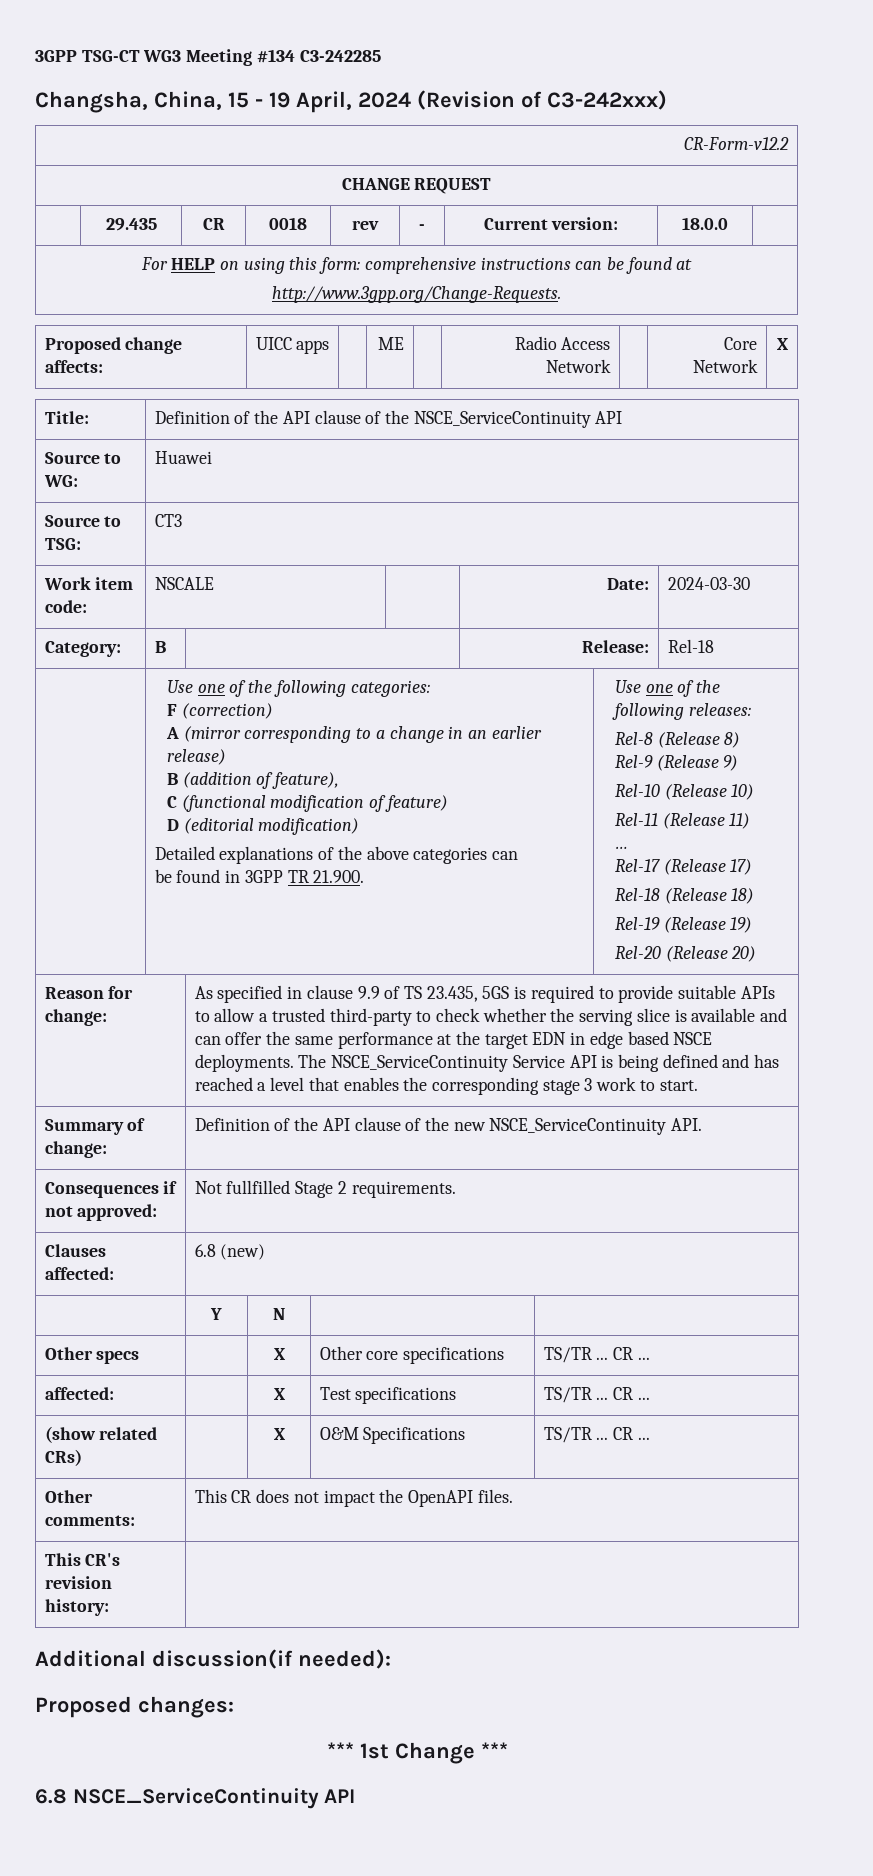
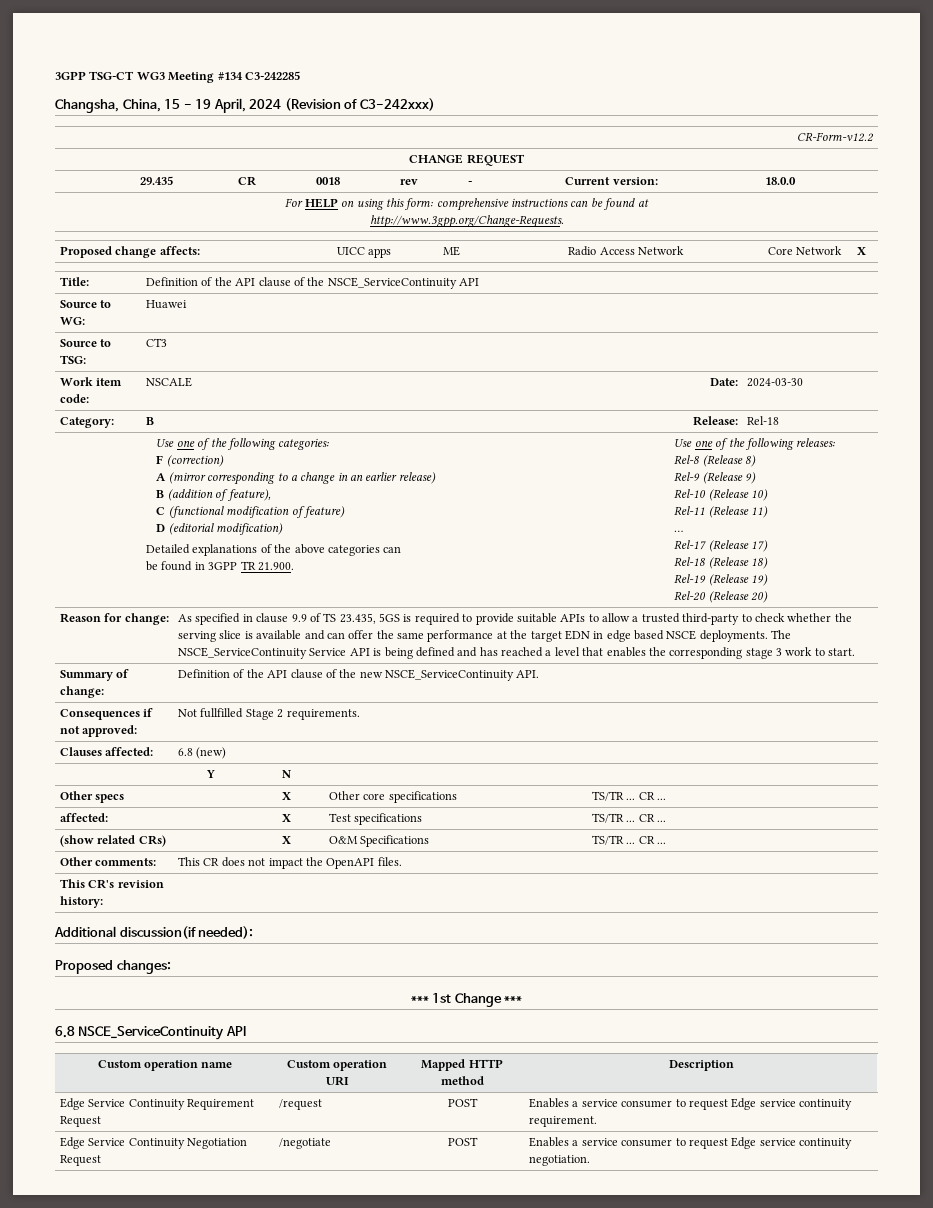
(356, 1796) none -> [97,1060,233,1071] [286,1060,388,1071] [325,1076,349,1086] [421,1059,503,1071] [440,1076,484,1085] [668,1060,734,1071] [60,1098,255,1110] [60,1116,102,1127] [279,1099,323,1110] [447,1098,478,1107] [529,1098,853,1110] [529,1116,598,1127] [60,1137,248,1149] [60,1155,102,1166] [279,1138,332,1149] [447,1137,478,1146] [529,1137,853,1149] [529,1155,591,1166] // Custom operation name | Custom operation URI | Mapped HTTP method | Description // Edge Service Continuity Requirement Request | /request | POST | Enables a service consumer to request Edge service continuity requirement. // Edge Service Continuity Negotiation Request | /negotiate | POST | Enables a service consumer to request Edge service continuity negotiation.

